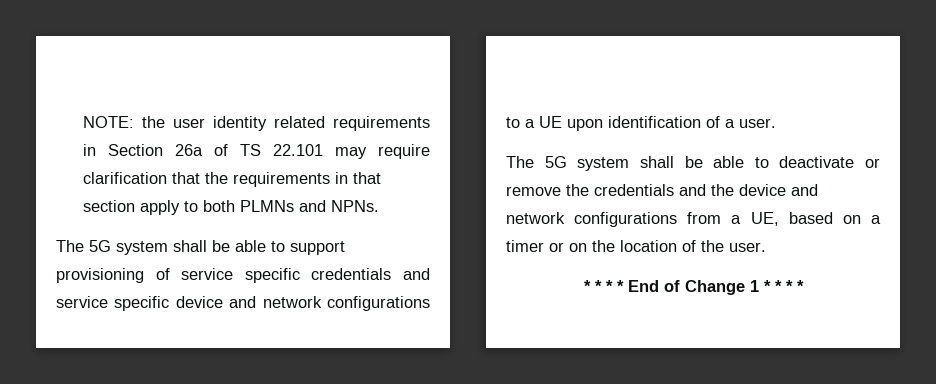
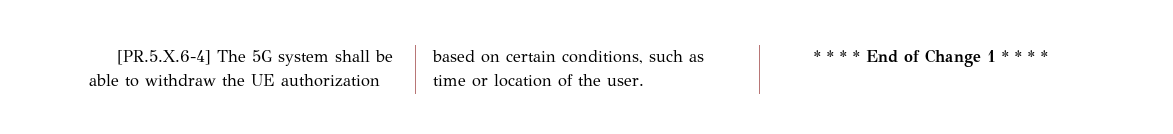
[82,116,431,131] [82,144,430,159] [82,172,381,187] [82,200,379,215] [56,240,345,255] [56,268,430,283] [56,296,430,311] [506,116,776,131] [506,156,880,171] [506,184,818,196] [506,212,881,227] [506,240,615,252] NOTE: the user identity related requirements in Section 26a of TS 22.101 may require clarification that the requirements in that section apply to both PLMNs and NPNs. // The 5G system shall be able to support provisioning of service specific credentials and service specific device and network configurations to a UE upon identification of a user. // The 5G system shall be able to deactivate or remove the credentials and the device and network configurations from a UE, based on a timer or on the -> [116,50,393,66] [89,74,380,87] [432,50,704,64] [433,75,488,87] [PR.5.X.6-4] The 5G system shall be able to withdraw the UE authorization based on certain conditions, such as time or

